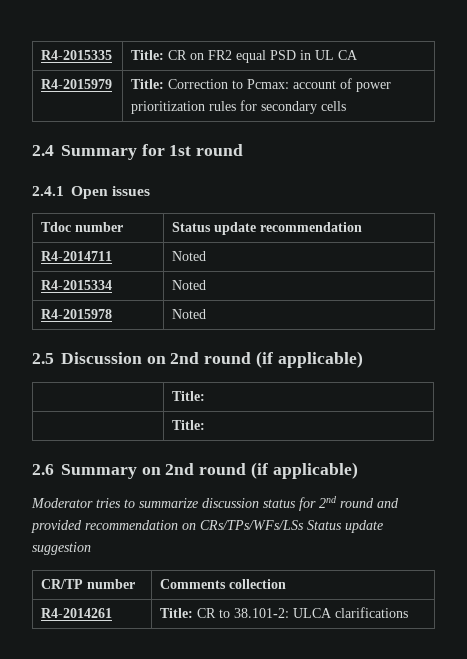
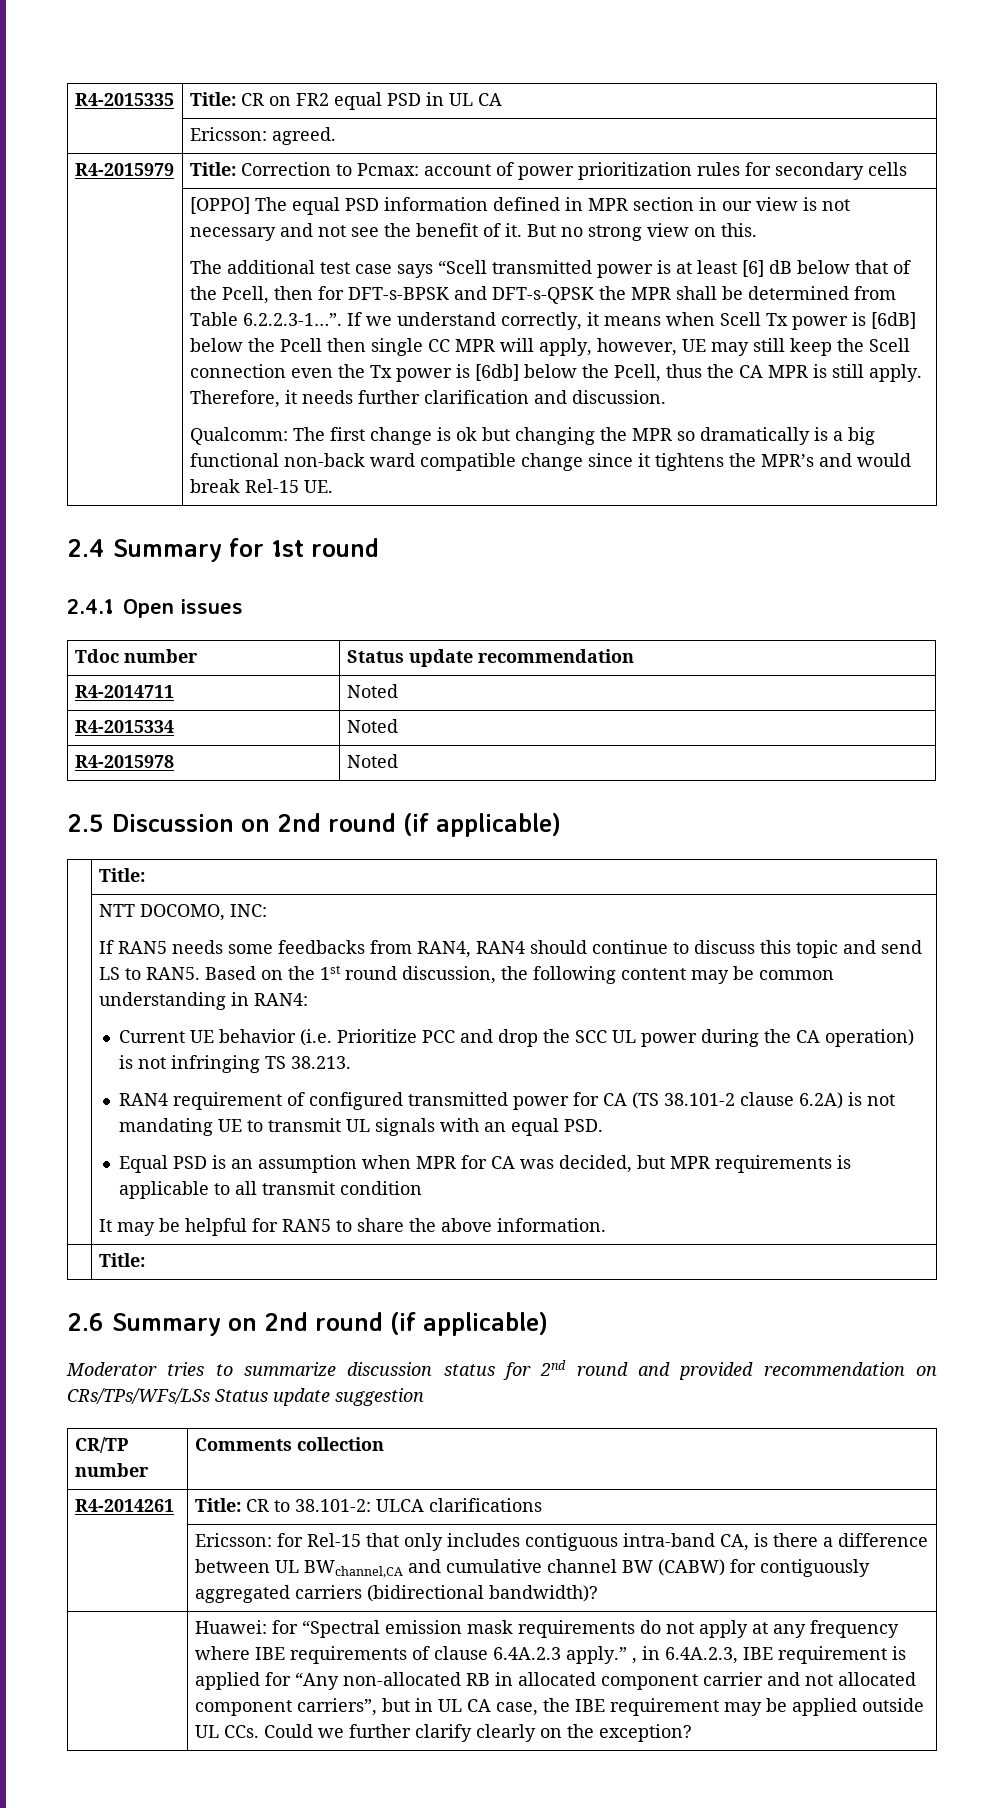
(359, 55) none -> [189,127,336,145] // | Ericsson: agreed.
(347, 106) none -> [189,197,850,215] [189,223,757,241] [189,260,911,278] [189,286,896,304] [189,312,916,330] [189,338,910,356] [189,364,922,382] [189,390,666,408] [189,427,875,445] [189,453,911,471] [189,479,333,493] // | [OPPO] The equal PSD information defined in MPR section in our view is not necessary and not see the benefit of it. But no strong view on this. // The additional test case says “Scell transmitted power is at least [6] dB below that of the Pcell, then for DFT-s-BPSK and DFT-s-QPSK the MPR shall be determined from Table 6.2.2.3-1…”. If we understand correctly, it means when Scell Tx power is [6dB] below the Pcell then single CC MPR will apply, however, UE may still keep the Scell connection even the Tx power is [6db] below the Pcell, thus the CA MPR is still apply. Therefore, it needs further clarification and discussion. // Qualcomm: The first change is ok but changing the MPR so dramatically is a big functional non-back ward compatible change since it tightens the MPR’s and would break Rel-15 UE.
(206, 396) none -> [98,904,267,921] [98,940,922,958] [98,965,834,984] [98,992,308,1010] [118,1029,914,1047] [118,1055,351,1073] [118,1092,895,1110] [118,1118,603,1136] [118,1155,851,1173] [118,1181,422,1199] [98,1218,606,1236] // | NTT DOCOMO, INC: // If RAN5 needs some feedbacks from RAN4, RAN4 should continue to discuss this topic and send LS to RAN5. Based on the 1st round discussion, the following content may be common understanding in RAN4: // Current UE behavior (i.e. Prioritize PCC and drop the SCC UL power during the CA operation) is not infringing TS 38.213. // RAN4 requirement of configured transmitted power for CA (TS 38.101-2 clause 6.2A) is not mandating UE to transmit UL signals with an equal PSD. // Equal PSD is an assumption when MPR for CA was decided, but MPR requirements is applicable to all transmit condition // It may be helpful for RAN5 to share the above information.
(409, 612) none -> [194,1533,928,1551] [194,1559,870,1578] [194,1585,598,1603] [194,1620,899,1638] [194,1646,906,1664] [194,1672,916,1690] [194,1698,924,1716] [194,1724,692,1742] // | Ericsson: for Rel-15 that only includes contiguous intra-band CA, is there a difference between UL BWchannel,CA and cumulative channel BW (CABW) for contiguously aggregated carriers (bidirectional bandwidth)? // | Huawei: for “Spectral emission mask requirements do not apply at any frequency where IBE requirements of clause 6.4A.2.3 apply.” , in 6.4A.2.3, IBE requirement is applied for “Any non-allocated RB in allocated component carrier and not allocated component carriers”, but in UL CA case, the IBE requirement may be applied outside UL CCs. Could we further clarify clearly on the exception?

